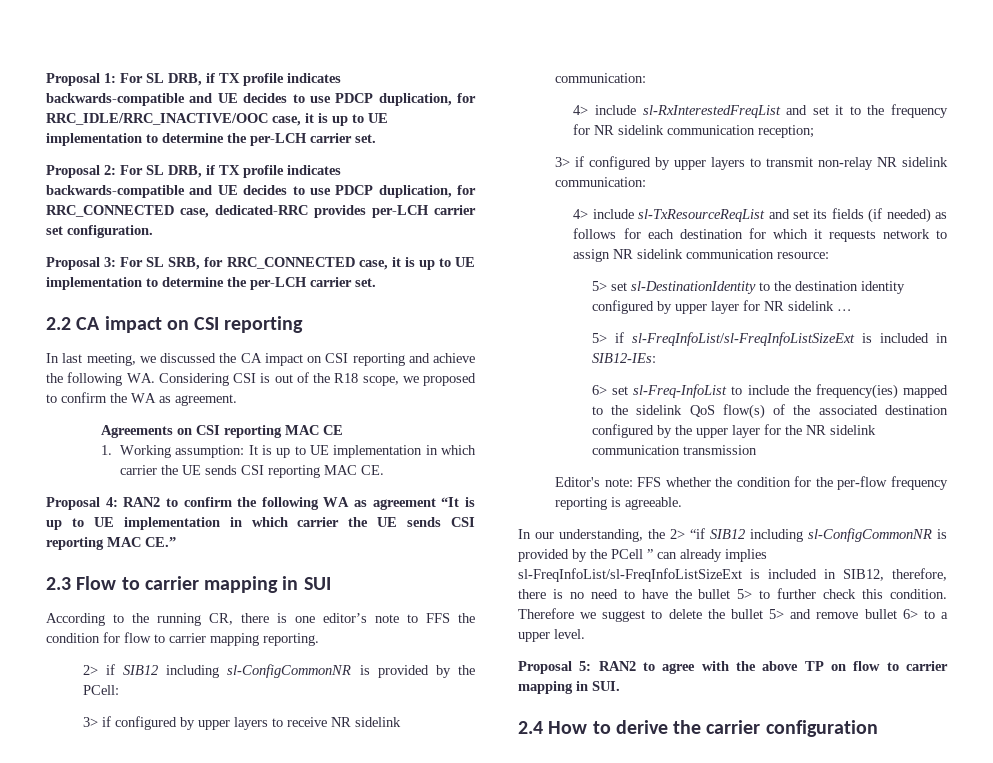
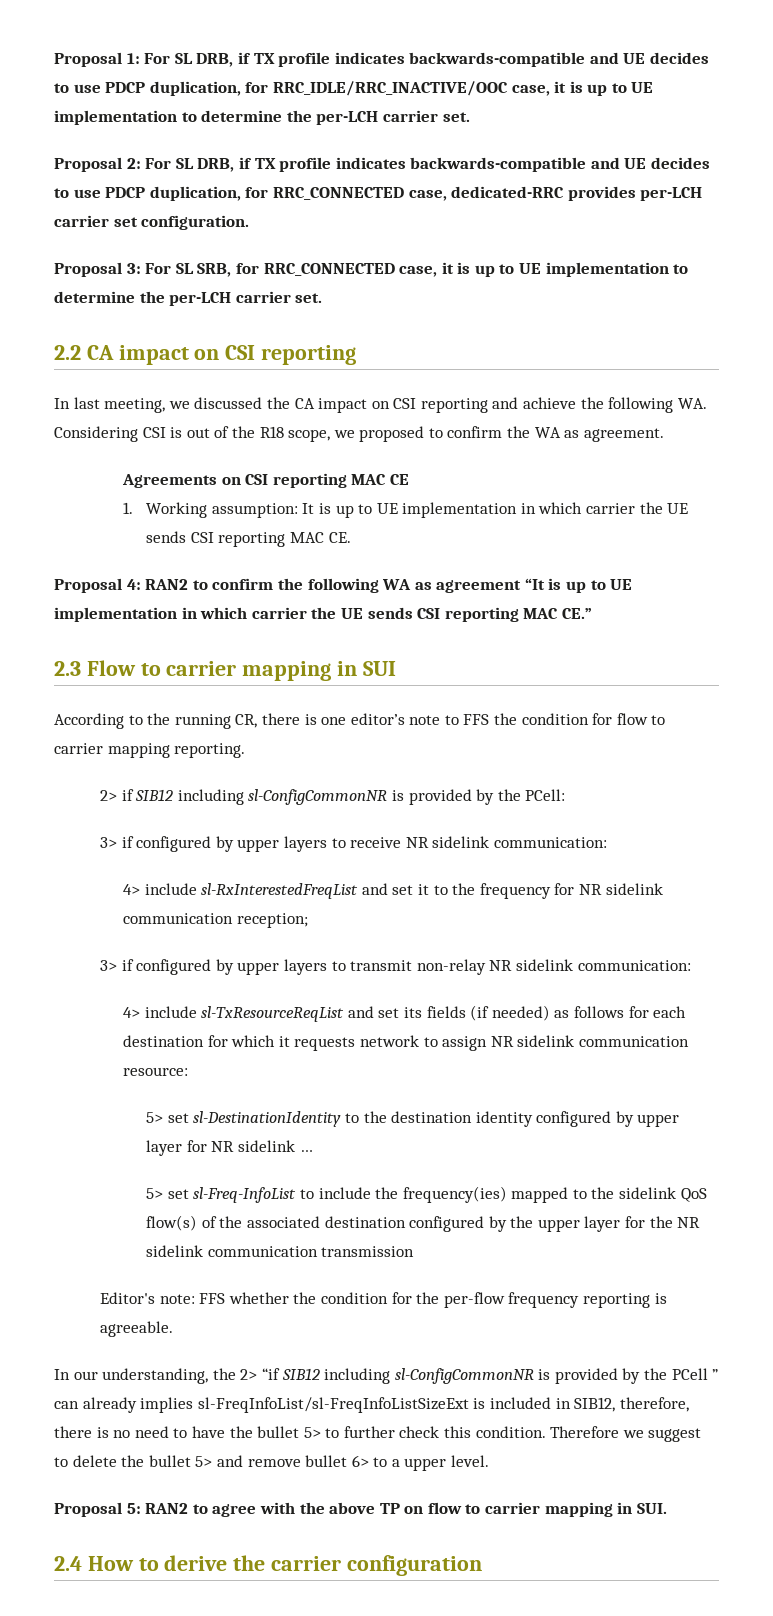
[614,332,948,346] [591,353,656,363] [591,385,607,395] if sl-FreqInfoList/sl-FreqInfoListSizeExt is included in SIB12-IEs: // 6> -> (164, 1193) none

